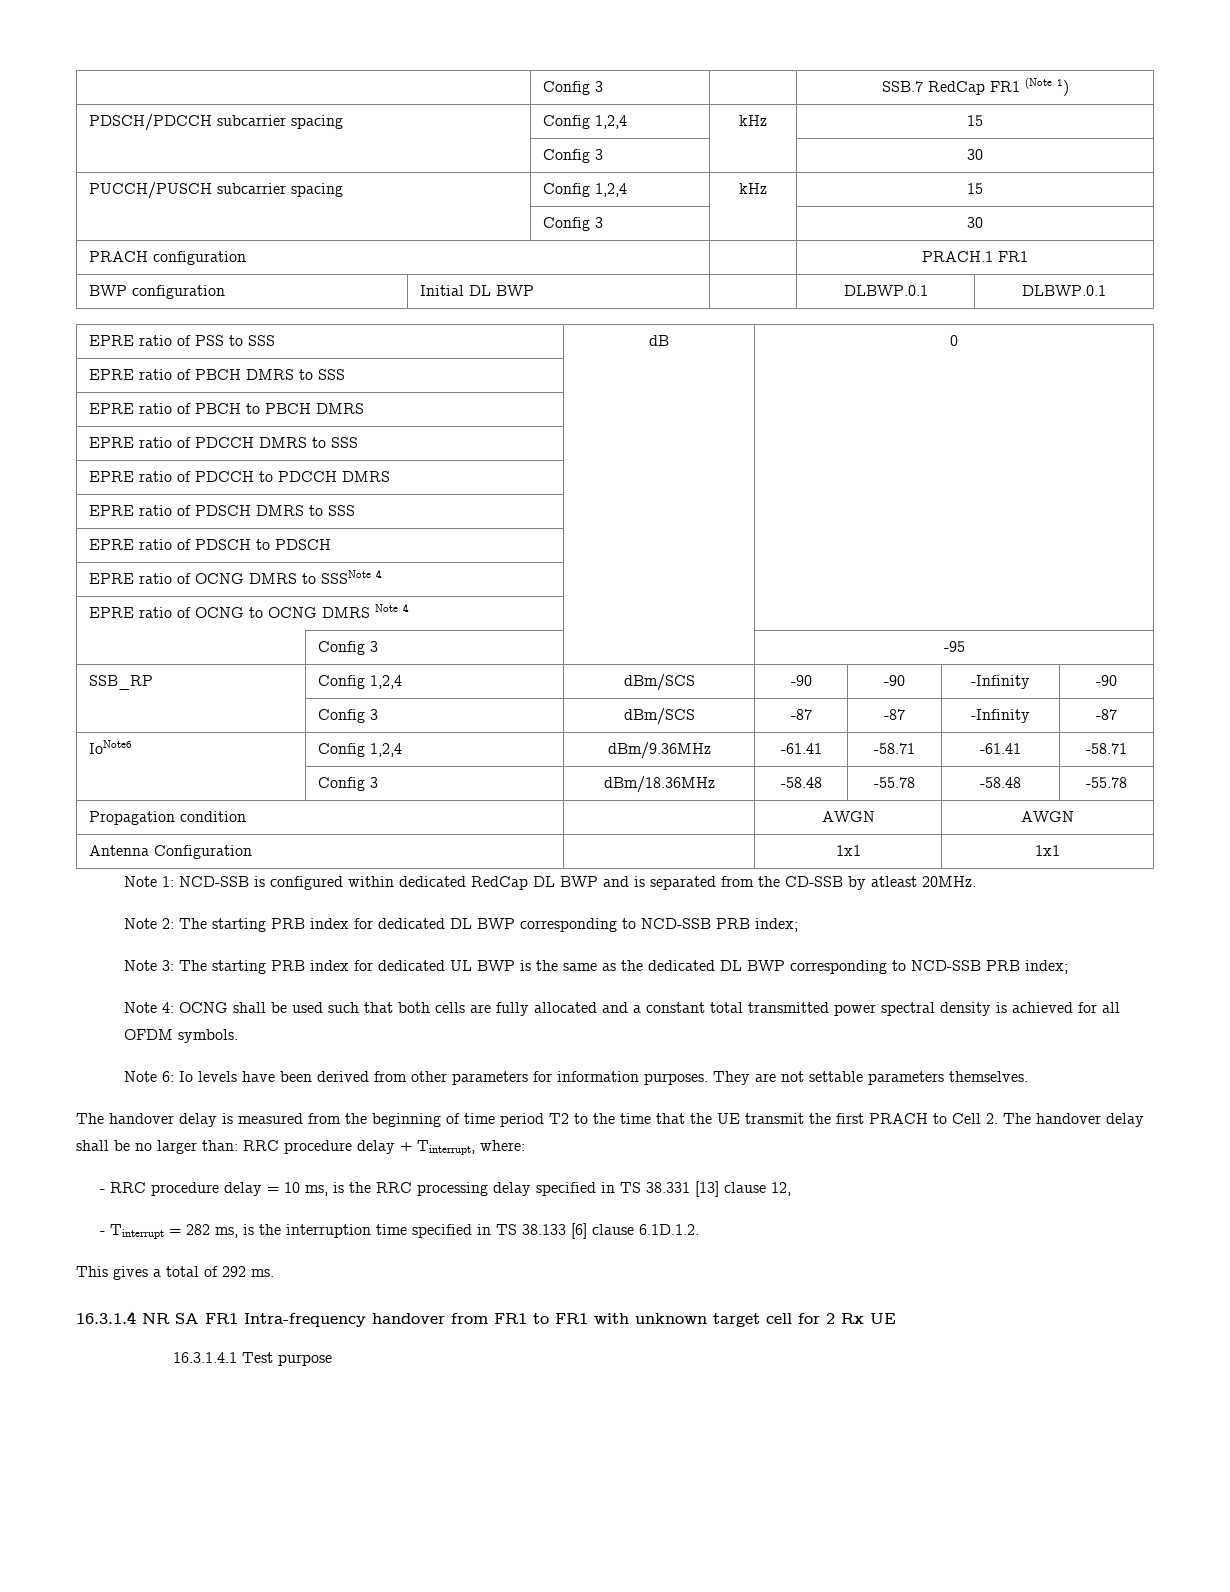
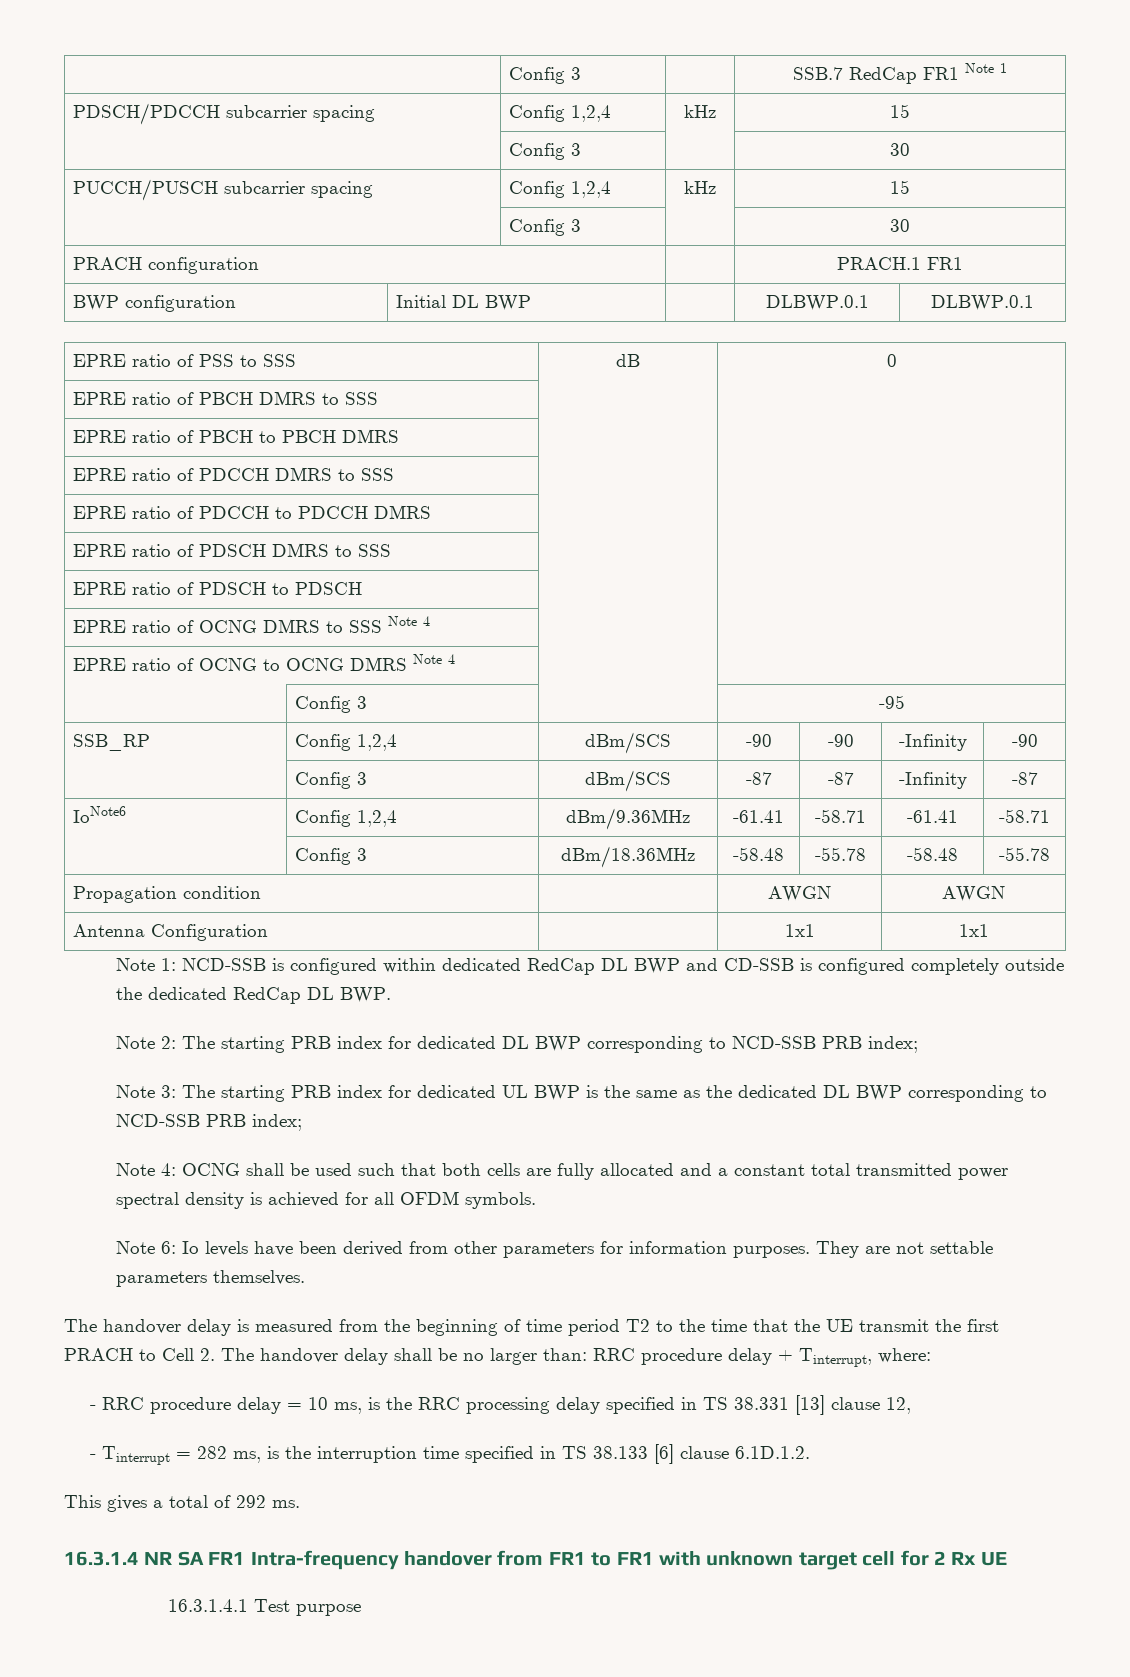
[1024,77,1069,96] (Note 1) -> [965,63,1007,73] Note 1
[320,570,371,584] SSSNote -> [349,616,418,633] SSS Note
[634,876,977,890] is separated from the CD-SSB by atleast 20MHz. -> [724,958,1065,975] [116,987,392,1004] CD-SSB is configured completely outside the dedicated RedCap DL BWP.

